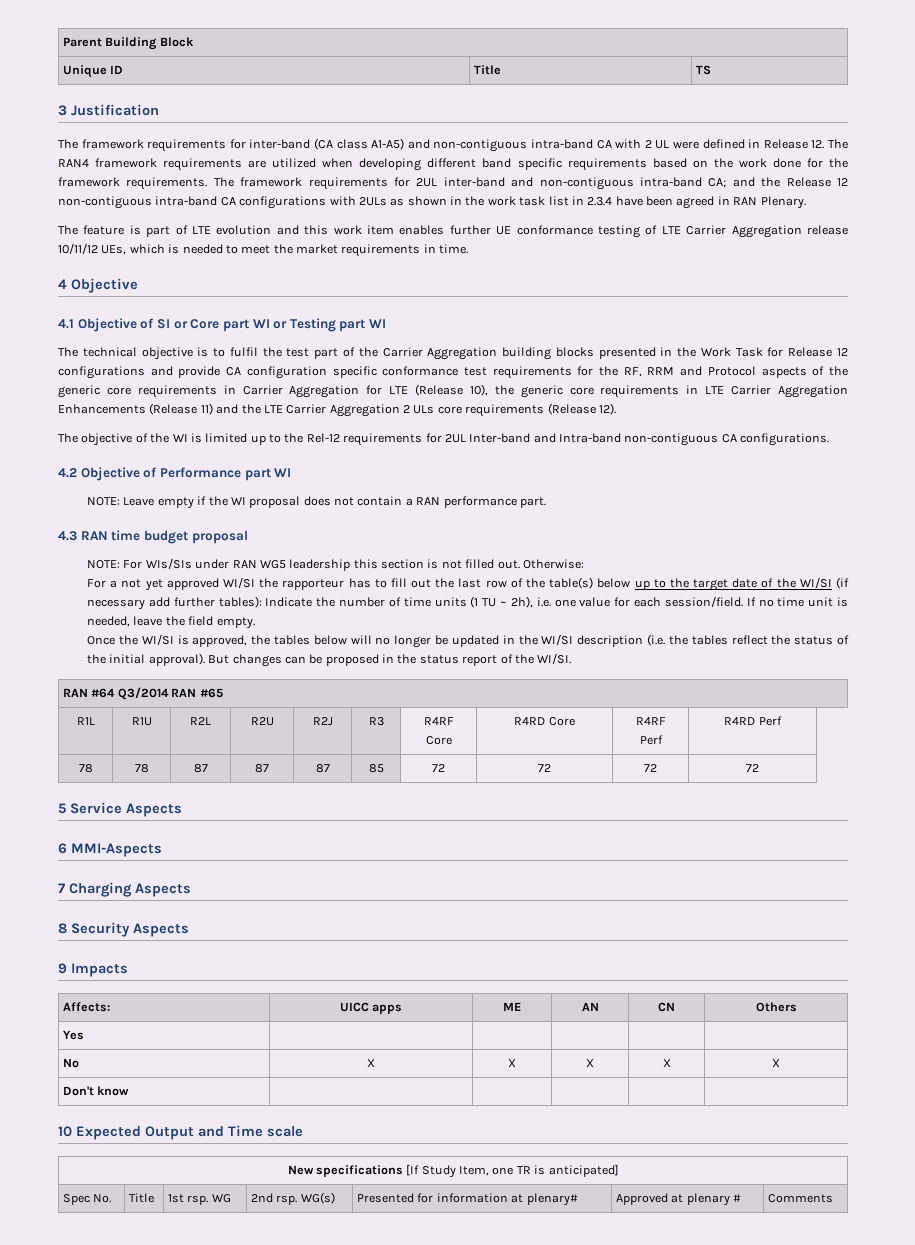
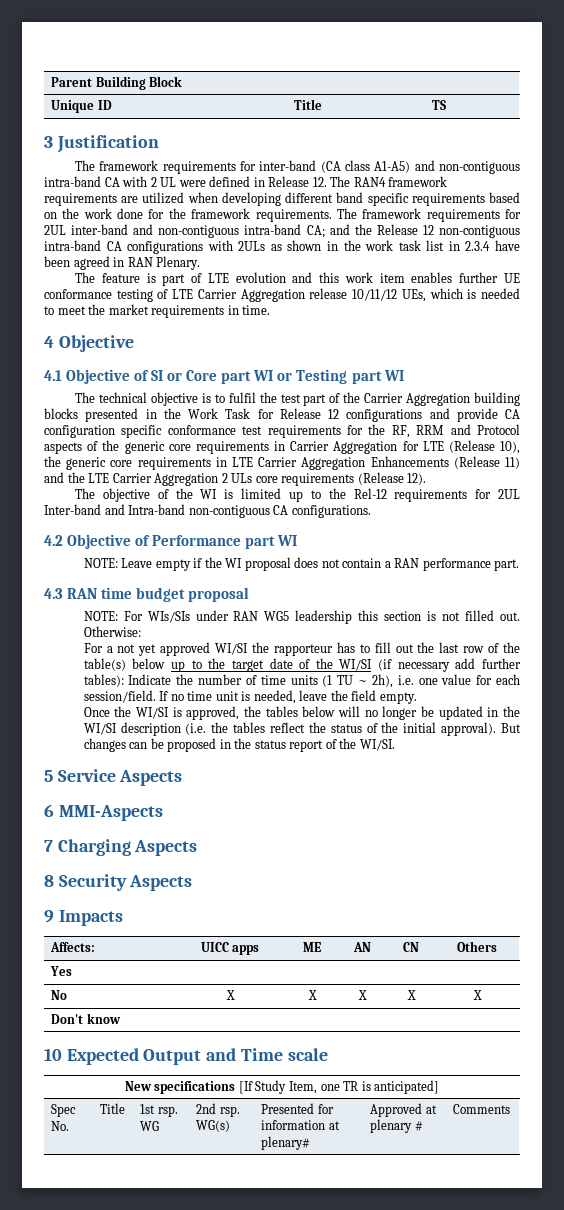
[63,687,223,700] [76,717,95,725] [131,717,152,726] [190,717,211,725] [250,717,274,726] [312,717,333,726] [368,717,384,726] [423,717,454,725] [425,736,452,745] [514,717,575,726] [635,717,666,725] [639,735,663,745] [724,716,782,726] [78,764,93,773] [134,764,149,773] [193,764,208,773] [255,764,269,773] [315,764,330,773] [368,764,384,773] [432,764,445,772] [538,764,551,772] [644,764,657,772] [746,764,759,772] // RAN #64 Q3/2014 RAN #65 // R1L | R1U | R2L | R2U | R2J | R3 | R4RF // Core | R4RD Core | R4RF // Perf | R4RD Perf // 78 | 78 | 87 | 87 | 87 | 85 | 72 | 72 | 72 | 72 -> (395, 745) none

